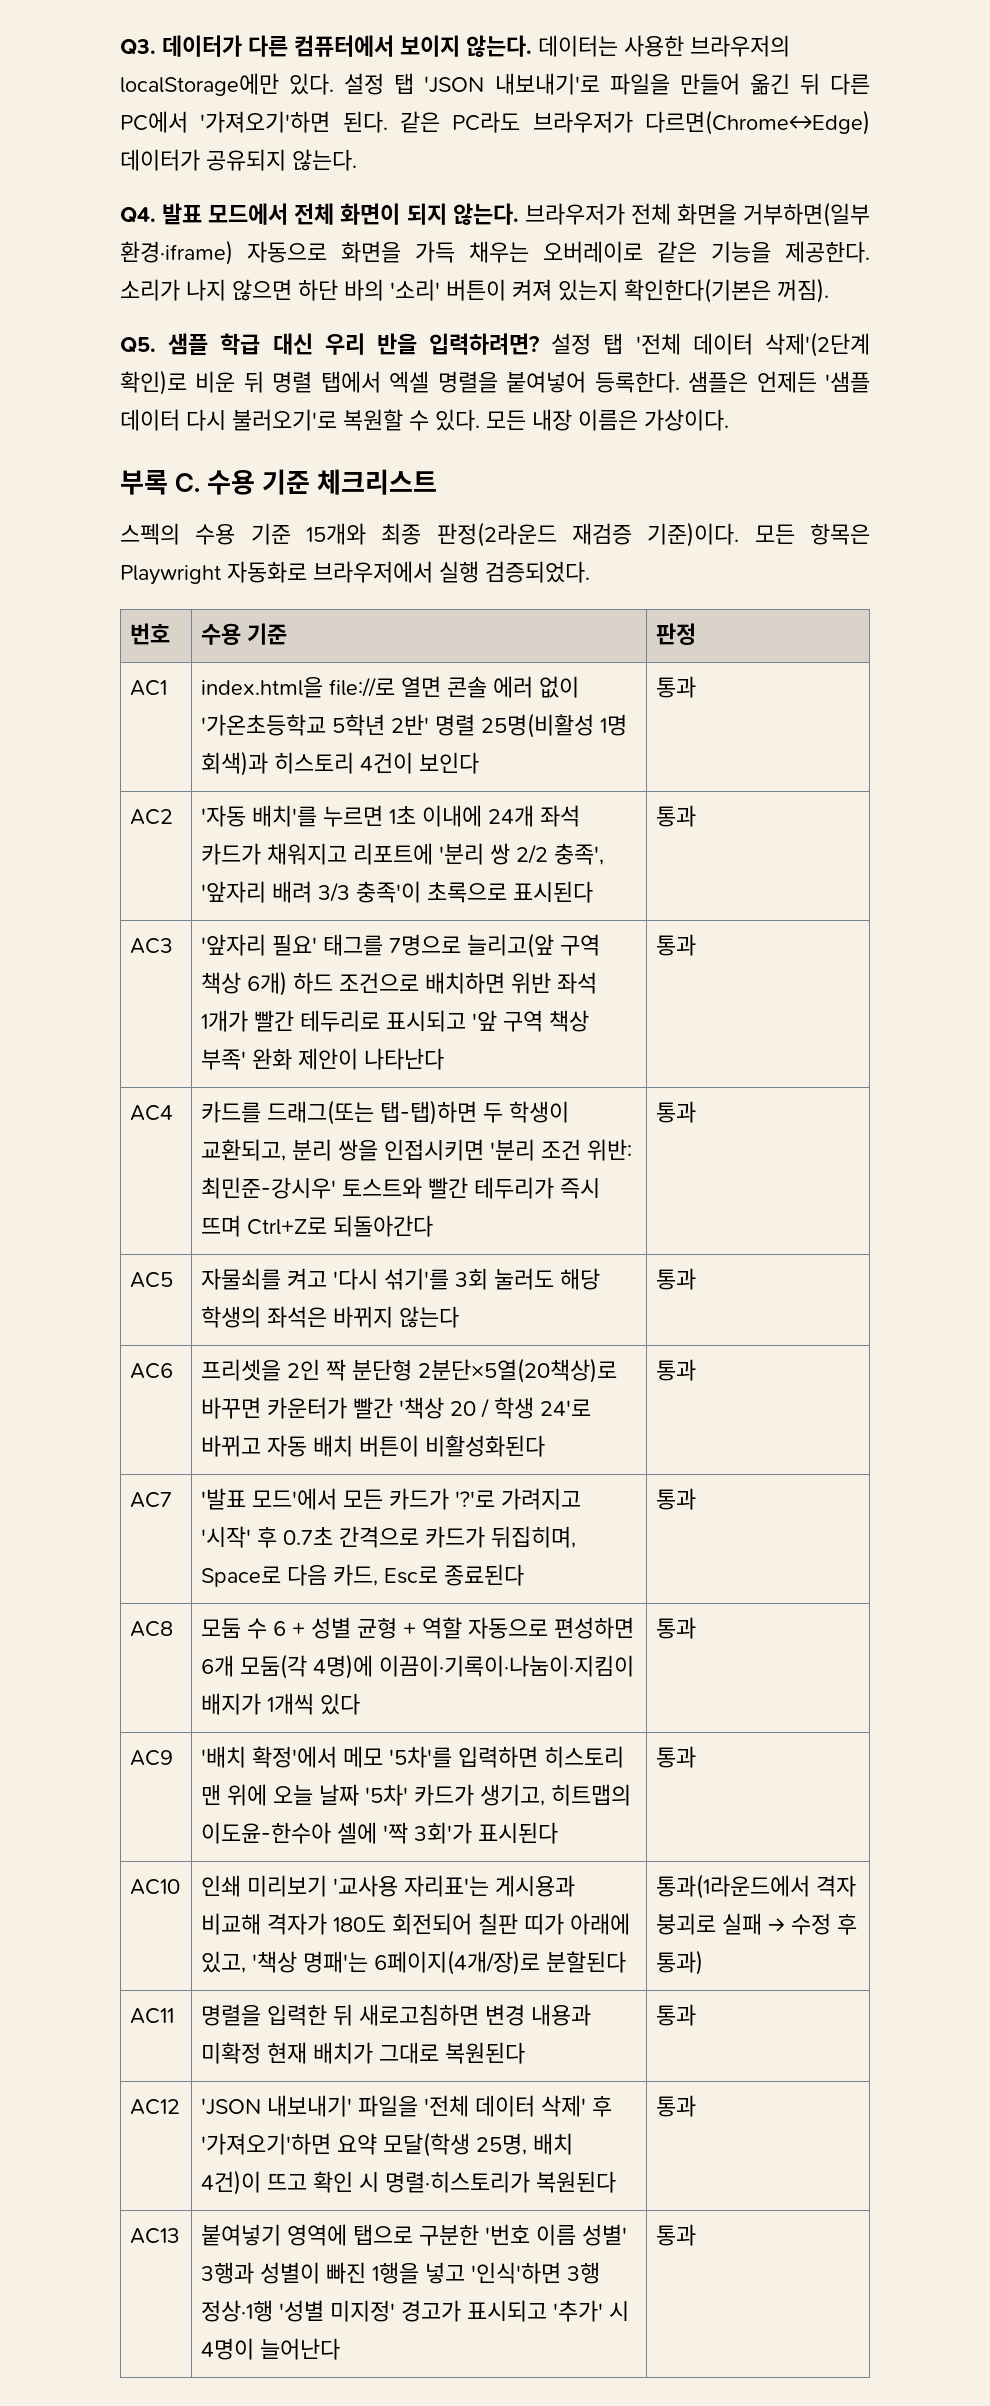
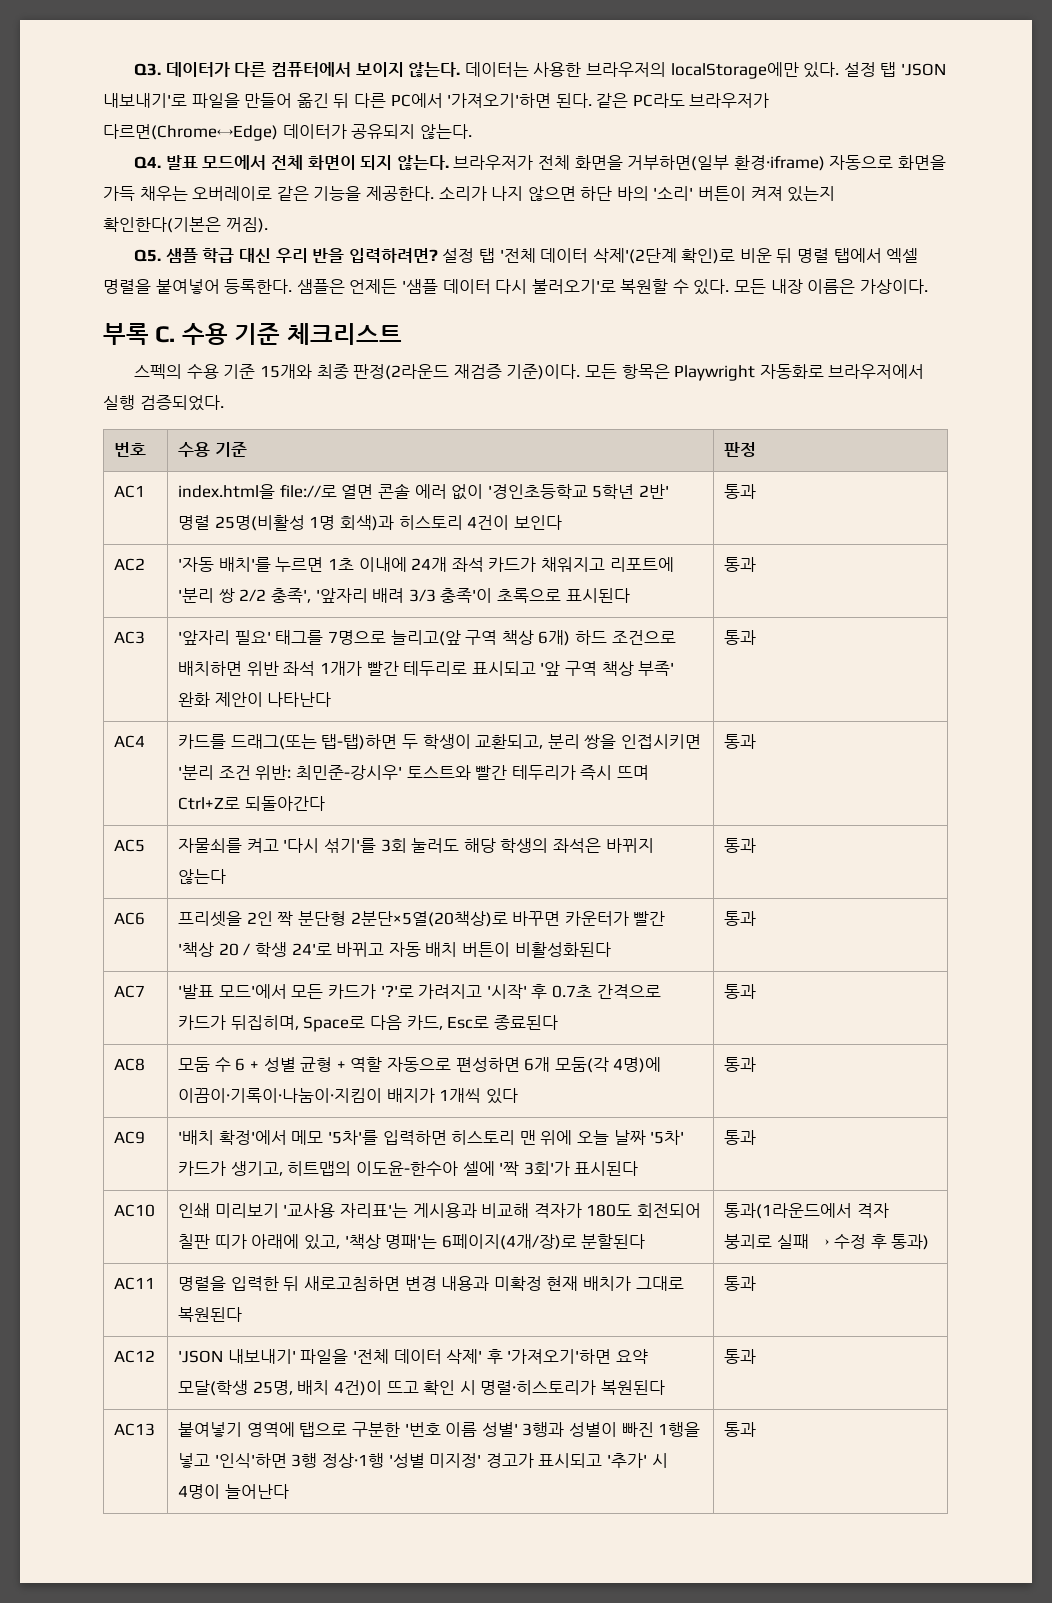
[201,714,327,736] '가온초등학교 -> [487,484,588,499] '경인초등학교

